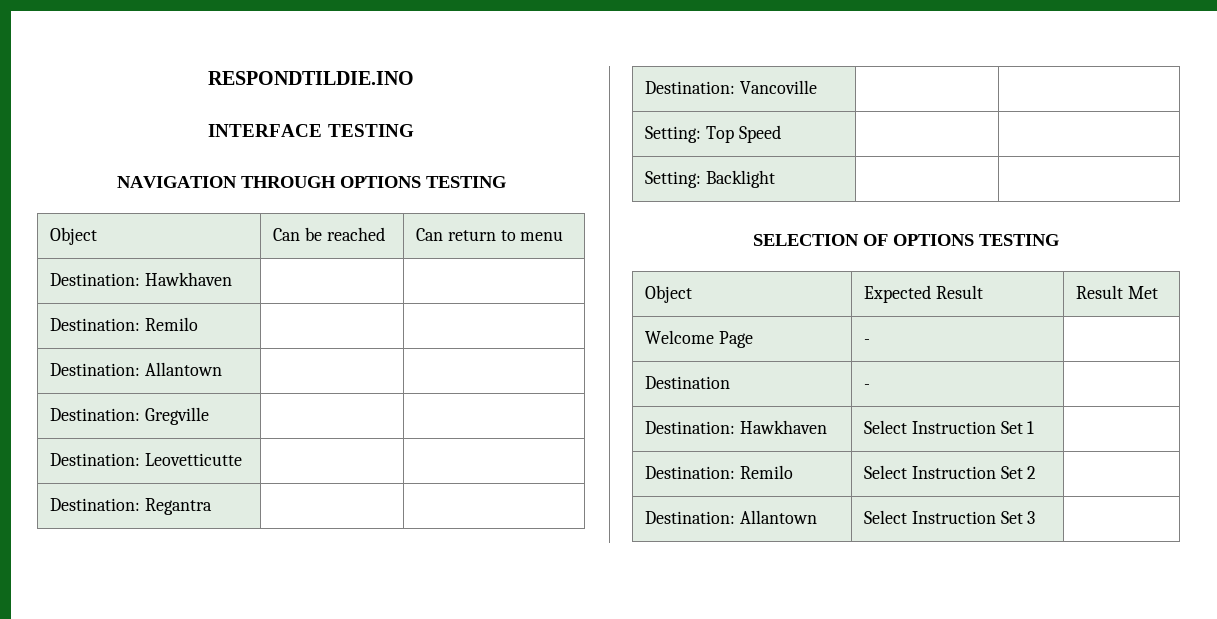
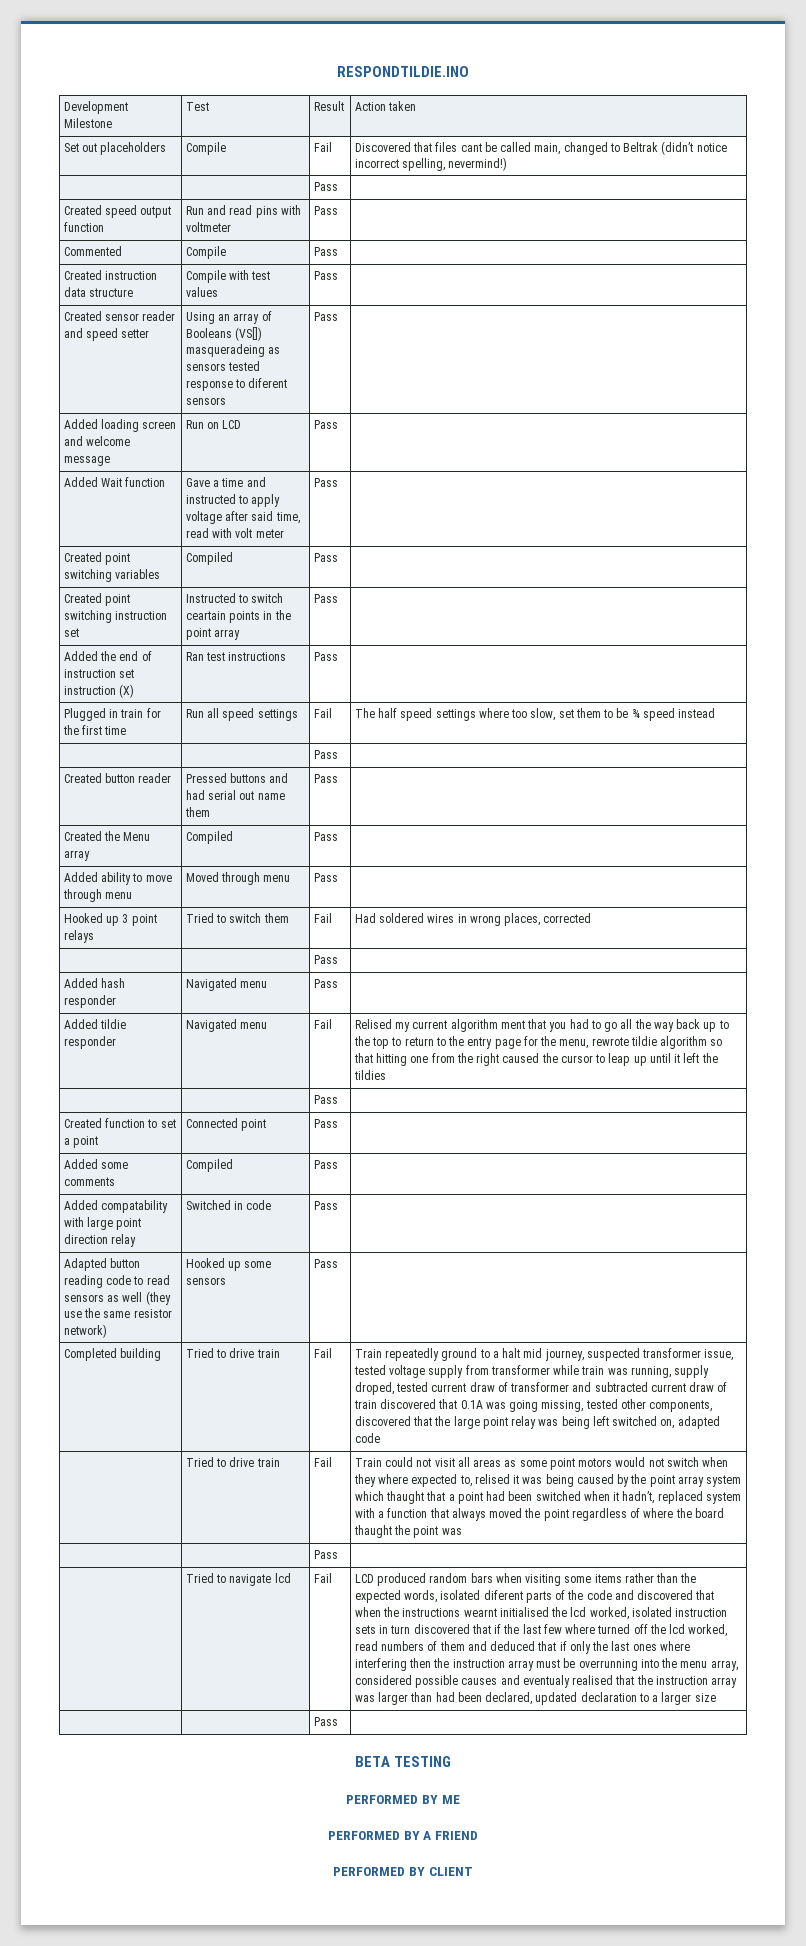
[208,124,414,137] [116,176,506,188] [50,227,98,245] [273,227,385,241] [416,228,564,241] [50,272,232,286] [50,317,198,331] [50,362,222,376] [50,407,209,425] [50,453,242,466] [50,498,212,515] [645,80,817,94] [645,125,781,143] [645,170,775,188] [753,234,1059,246] [645,285,693,303] [864,285,983,303] [1076,285,1158,299] [645,330,753,348] [864,339,871,344] [645,376,731,389] [864,384,871,389] [645,420,827,434] [864,420,1035,434] [645,465,793,479] [864,465,1037,479] [645,510,817,524] [864,510,1036,524] // INTERFACE TESTING // NAVIGATION THROUGH OPTIONS TESTING // Object | Can be reached | Can return to menu // Destination: Hawkhaven | | // Destination: Remilo | | // Destination: Allantown | | // Destination: Gregville | | // Destination: Leovetticutte | | // Destination: Regantra | | // Destination: Vancoville | | // Setting: Top Speed | | // Setting: Backlight | | // SELECTION OF OPTIONS TESTING // Object | Expected Result | Result Met // Welcome Page | - | // Destination | - | // Destination: Hawkhaven | Select Instruction Set 1 | // Destination: Remilo | Select Instruction Set 2 | // Destination: Allantown | Select Instruction Set 3 | -> [63,101,128,114] [63,118,112,128] [185,102,209,111] [313,101,344,111] [354,101,417,111] [63,142,167,155] [185,142,226,155] [313,142,332,152] [354,141,727,155] [354,157,508,171] [313,182,338,191] [63,205,172,218] [63,222,104,232] [185,205,301,218] [185,222,231,232] [313,206,338,215] [63,246,122,256] [185,246,226,259] [313,247,338,256] [63,270,158,280] [63,287,134,297] [185,270,271,283] [185,287,218,297] [313,271,338,280] [63,311,176,321] [63,328,150,341] [185,311,272,324] [185,327,263,341] [185,344,281,357] [185,361,261,371] [185,378,288,391] [185,397,226,405] [313,312,338,321] [63,419,177,432] [63,436,131,446] [63,456,110,466] [185,420,242,429] [313,420,338,429] [63,477,166,487] [185,477,266,487] [185,494,281,507] [185,511,300,524] [185,528,284,538] [313,478,338,487] [63,552,131,565] [63,569,161,582] [185,552,233,565] [313,553,338,562] [63,593,131,606] [63,610,168,623] [63,628,79,637] [185,593,284,603] [185,610,291,623] [185,628,241,640] [313,594,338,603] [63,651,152,661] [63,669,135,678] [63,684,135,698] [185,652,287,661] [313,652,338,661] [63,708,161,721] [62,725,127,735] [185,708,298,721] [313,708,332,718] [354,708,716,721] [313,750,338,759] [63,773,172,783] [185,773,289,783] [185,790,285,800] [184,807,210,817] [313,774,338,783] [63,831,151,841] [63,850,90,861] [185,831,233,844] [313,832,338,841] [63,872,172,885] [62,889,133,902] [185,872,291,885] [313,873,338,882] [63,913,157,926] [63,930,94,943] [185,913,289,923] [313,913,332,923] [354,913,592,926] [313,955,338,964] [63,978,126,988] [63,995,116,1008] [185,978,268,991] [313,979,338,988] [63,1019,127,1029] [63,1036,116,1049] [185,1019,268,1032] [313,1019,332,1029] [354,1019,729,1032] [353,1036,723,1049] [353,1053,718,1066] [353,1070,386,1080] [313,1095,338,1104] [63,1118,176,1128] [63,1136,99,1148] [185,1118,267,1131] [313,1119,338,1128] [63,1159,129,1169] [63,1177,115,1186] [185,1159,233,1172] [313,1160,338,1169] [63,1200,169,1213] [63,1217,142,1230] [63,1234,137,1247] [185,1200,272,1210] [313,1201,338,1210] [63,1258,141,1271] [63,1275,170,1288] [63,1291,171,1305] [63,1308,172,1318] [63,1324,107,1338] [185,1258,272,1271] [185,1277,226,1285] [313,1259,338,1268] [63,1348,162,1361] [185,1348,280,1358] [313,1348,332,1358] [354,1348,734,1361] [353,1365,710,1378] [354,1382,728,1395] [353,1399,713,1412] [354,1416,720,1429] [354,1433,380,1443] [185,1457,280,1467] [313,1457,332,1467] [354,1457,729,1470] [353,1474,742,1487] [354,1491,741,1504] [354,1508,724,1521] [353,1525,462,1538] [313,1550,338,1559] [185,1573,291,1586] [313,1573,332,1583] [354,1573,697,1586] [354,1590,715,1603] [354,1607,728,1620] [354,1624,728,1637] [354,1641,690,1654] [354,1658,738,1671] [354,1675,738,1688] [354,1692,716,1705] [313,1717,338,1726] [354,1756,452,1767] [346,1795,460,1804] [328,1831,478,1840] [333,1867,473,1876] // Development Milestone | Test | Result | Action taken // Set out placeholders | Compile | Fail | Discovered that files cant be called main, changed to Beltrak (didn’t notice incorrect spelling, nevermind!) // | | Pass | // Created speed output function | Run and read pins with voltmeter | Pass | // Commented | Compile | Pass | // Created instruction data structure | Compile with test values | Pass | // Created sensor reader and speed setter | Using an array of Booleans (VS[]) masqueradeing as sensors tested response to diferent sensors | Pass | // Added loading screen and welcome message | Run on LCD | Pass | // Added Wait function | Gave a time and instructed to apply voltage after said time, read with volt meter | Pass | // Created point switching variables | Compiled | Pass | // Created point switching instruction set | Instructed to switch ceartain points in the point array | Pass | // Added the end of instruction set instruction (X) | Ran test instructions | Pass | // Plugged in train for the first time | Run all speed settings | Fail | The half speed settings where too slow, set them to be ¾ speed instead // | | Pass | // Created button reader | Pressed buttons and had serial out name them | Pass | // Created the Menu array | Compiled | Pass | // Added ability to move through menu | Moved through menu | Pass | // Hooked up 3 point relays | Tried to switch them | Fail | Had soldered wires in wrong places, corrected // | | Pass | // Added hash responder | Navigated menu | Pass | // Added tildie responder | Navigated menu | Fail | Relised my current algorithm ment that you had to go all the way back up to the top to return to the entry page for the menu, rewrote tildie algorithm so that hitting one from the right caused the cursor to leap up until it left the tildies // | | Pass | // Created function to set a point | Connected point | Pass | // Added some comments | Compiled | Pass | // Added compatability with large point direction relay | Switched in code | Pass | // Adapted button reading code to read sensors as well (they use the same resistor network) | Hooked up some sensors | Pass | // Completed building | Tried to drive train | Fail | Train repeatedly ground to a halt mid journey, suspected transformer issue, tested voltage supply from transformer while train was running, supply droped, tested current draw of transformer and subtracted current draw of train discovered that 0.1A was going missing, tested other components, discovered that the large point relay was being left switched on, adapted code // | Tried to drive train | Fail | Train could not visit all areas as some point motors would not switch when they where expected to, relised it was being caused by the point array system which thaught that a point had been switched when it hadn’t, replaced system with a function that always moved the point regardless of where the board thaught the point was // | | Pass | // | Tried to navigate lcd | Fail | LCD produced random bars when visiting some items rather than the expected words, isolated diferent parts of the code and discovered that when the instructions wearnt initialised the lcd worked, isolated instruction sets in turn discovered that if the last few where turned off the lcd worked, read numbers of them and deduced that if only the last ones where interfering then the instruction array must be overrunning into the menu array, considered possible causes and eventualy realised that the instruction array was larger than had been declared, updated declaration to a larger size // | | Pass | // BETA TESTING // PERFORMED BY ME // PERFORMED BY A FRIEND // PERFORMED BY CLIENT

